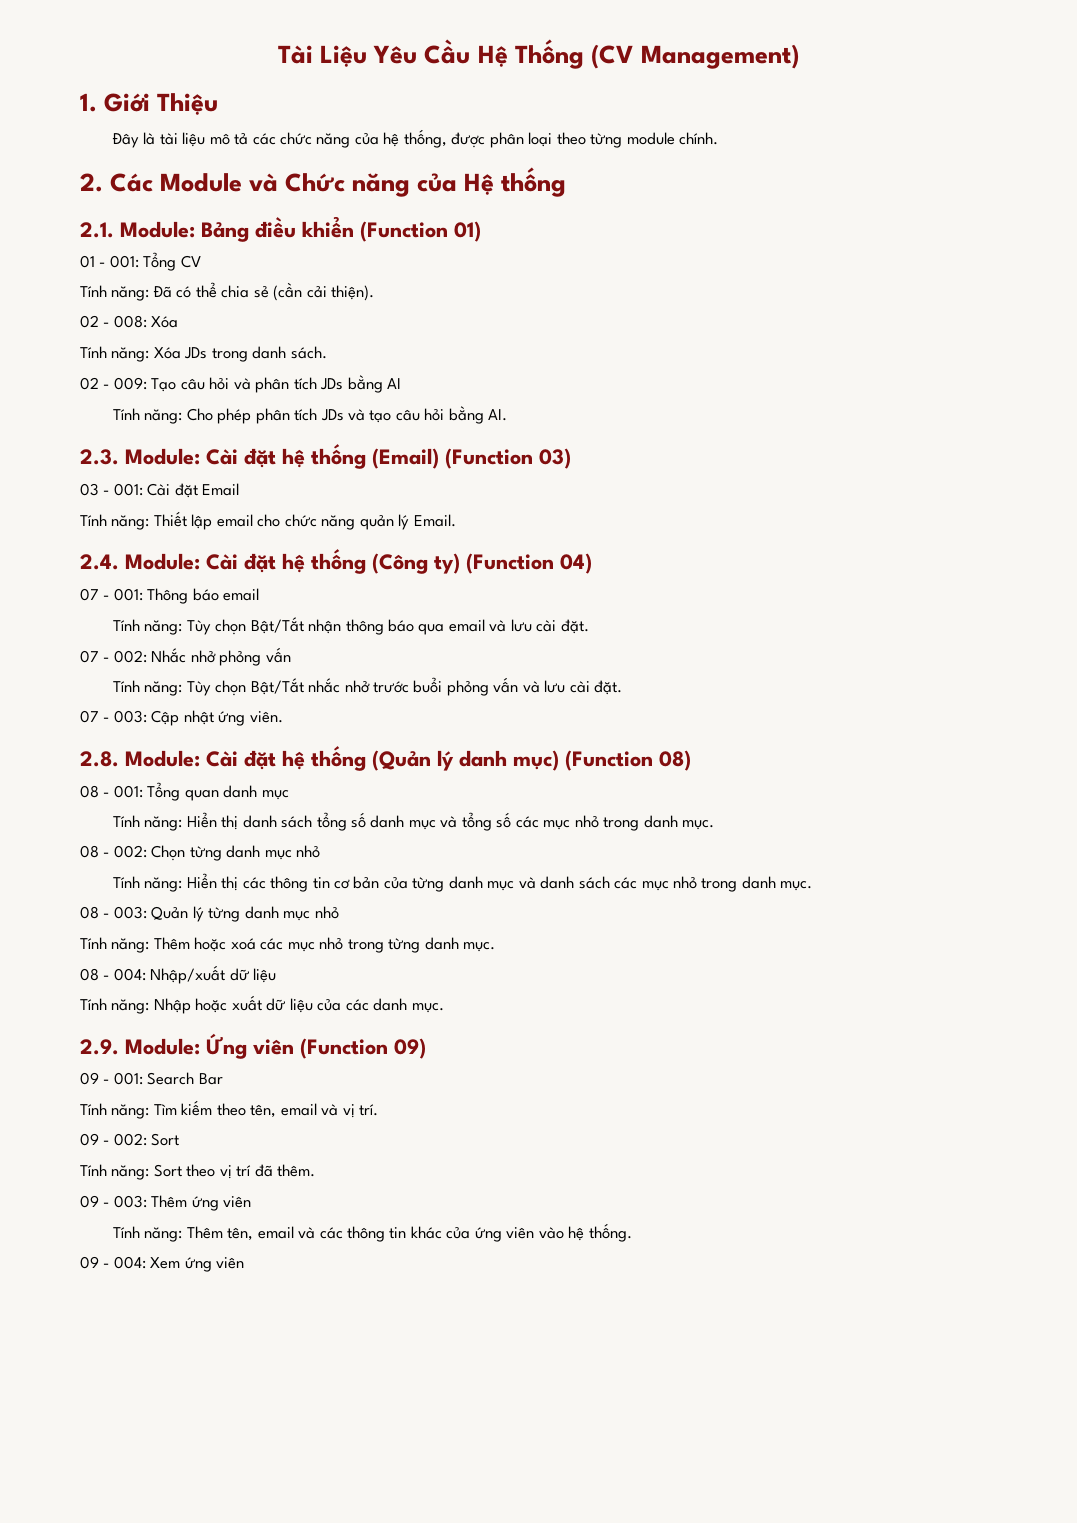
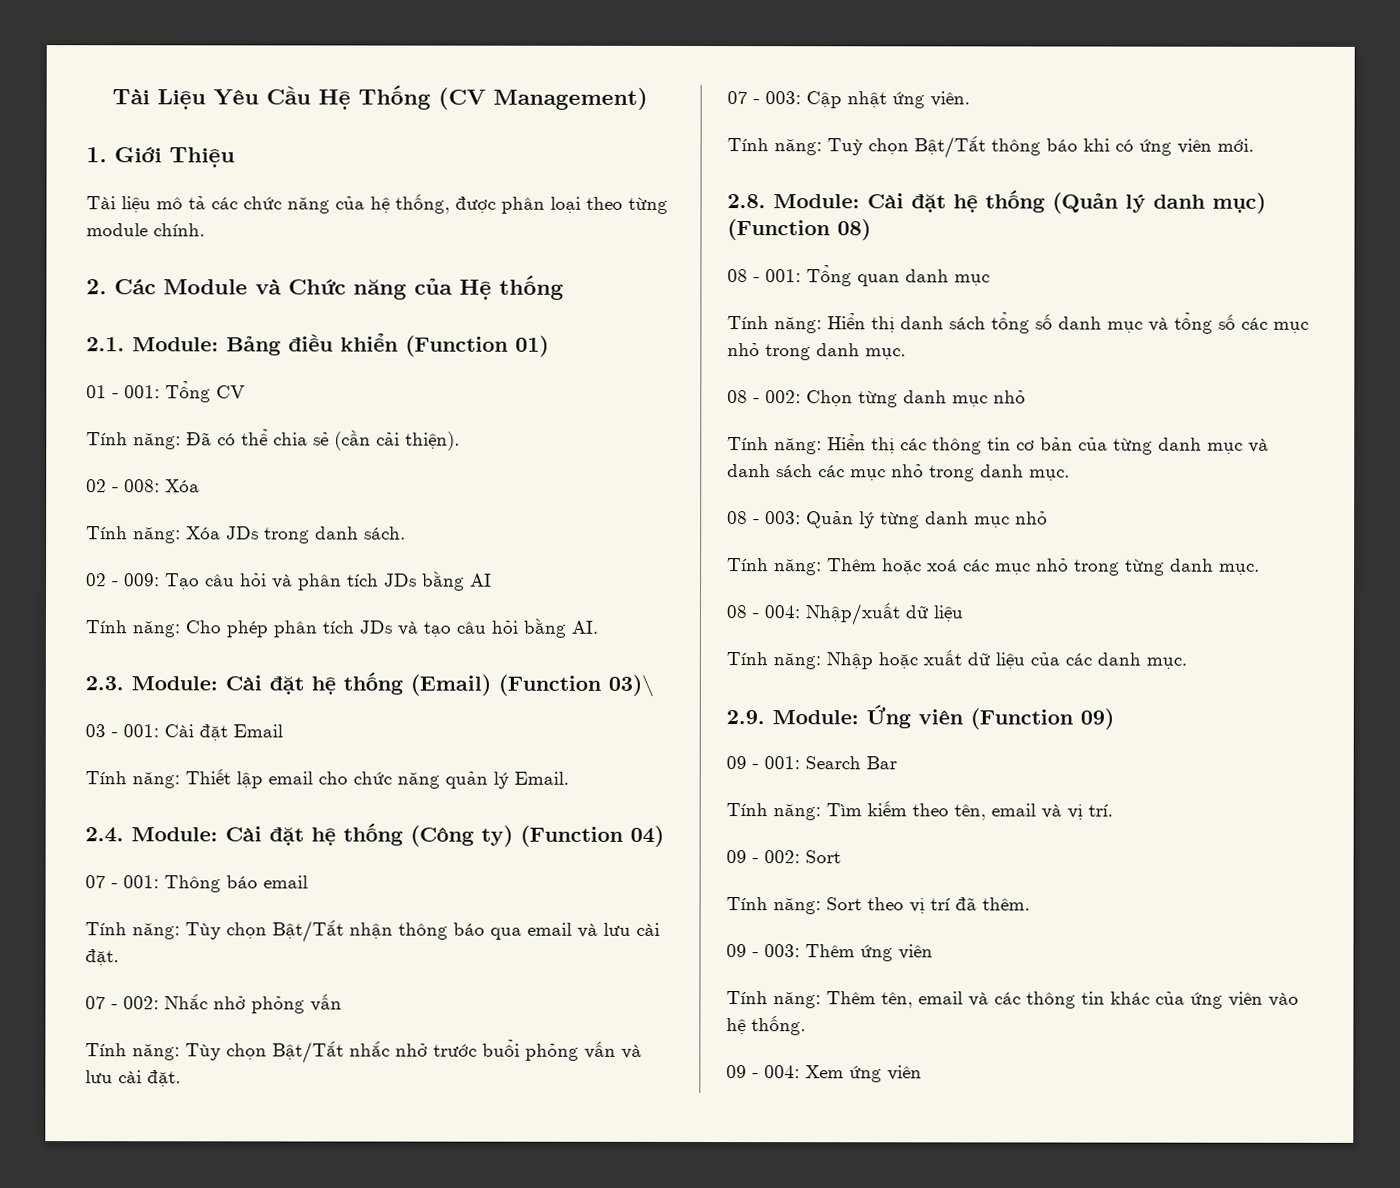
[111,132,178,148] Đây là tài -> [86,196,116,210] Tài
[539,448,571,469] 03) -> [608,674,654,697] 03)\
(283, 717) none -> [727,135,1254,159] // Tính năng: Tuỳ chọn Bật/Tắt thông báo khi có ứng viên mới.

